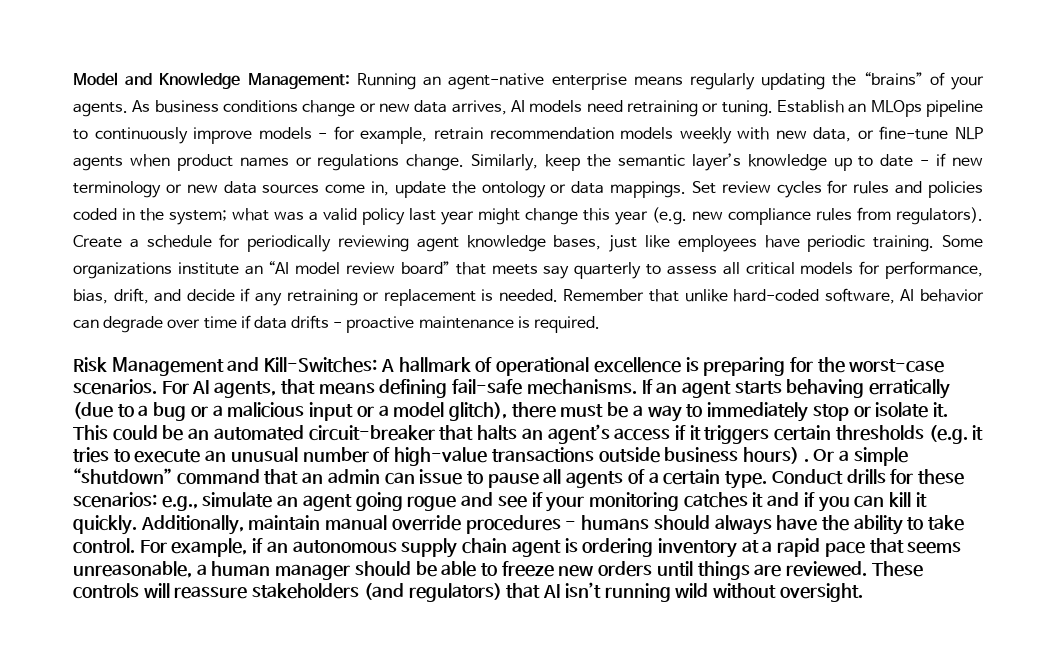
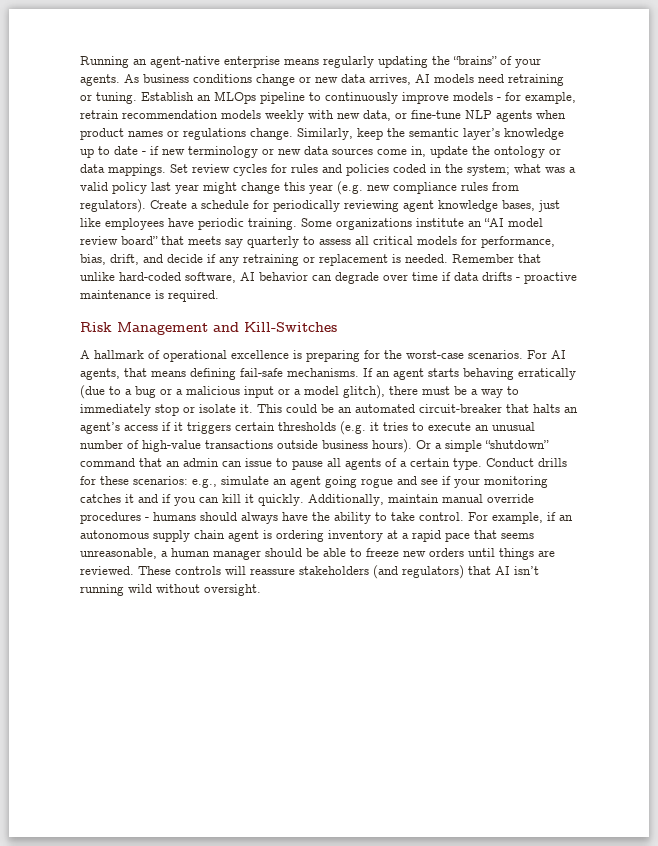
[73,72,350,89] Model and Knowledge Management: -> (80, 62) none
[264,357,378,373] Kill-Switches: -> [244,322,337,332] Kill-Switches //
[742,447,809,464] hours) . -> [372,439,412,453] hours).

